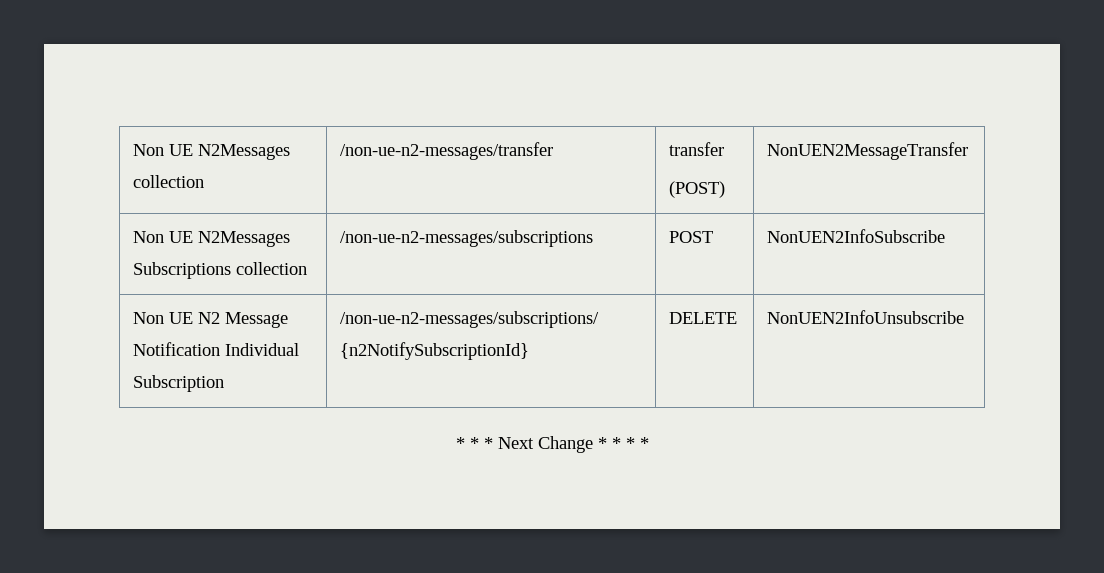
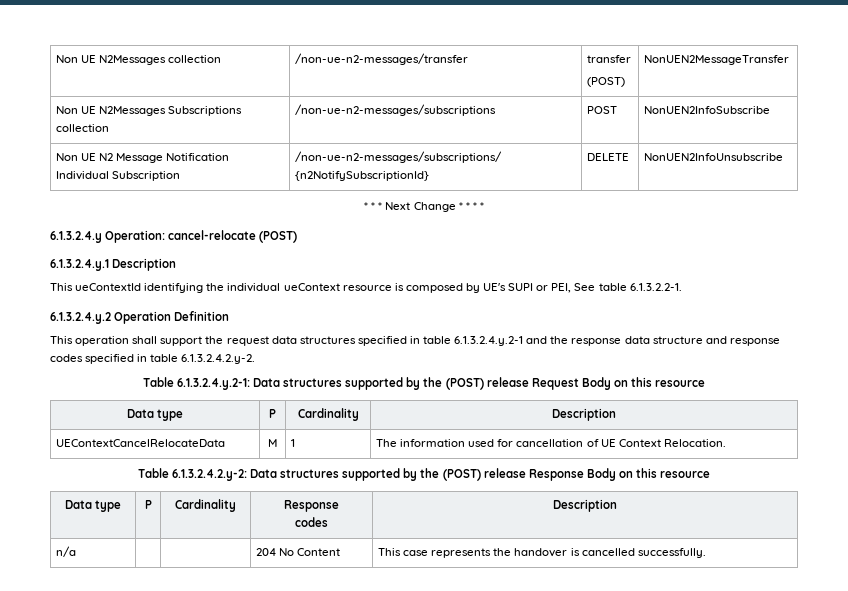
(649, 443) none -> [50,230,298,243] [50,258,177,271] [50,283,682,293] [50,311,230,324] [50,336,780,346] [50,354,256,364] [142,377,706,390] [126,409,184,421] [269,409,276,418] [297,408,359,421] [552,408,616,421] [56,439,226,447] [268,439,277,447] [291,439,296,447] [376,439,726,447] [137,468,711,481] [64,500,122,512] [144,500,152,509] [175,499,236,512] [284,500,339,512] [295,517,328,527] [553,499,617,512] [56,546,77,557] [256,548,341,556] [378,548,706,558] // 6.1.3.2.4.y Operation: cancel-relocate (POST) // 6.1.3.2.4.y.1 Description // This ueContextId identifying the individual ueContext resource is composed by UE's SUPI or PEI, See table 6.1.3.2.2-1. // 6.1.3.2.4.y.2 Operation Definition // This operation shall support the request data structures specified in table 6.1.3.2.4.y.2-1 and the response data structure and response codes specified in table 6.1.3.2.4.2.y-2. // Table 6.1.3.2.4.y.2-1: Data structures supported by the (POST) release Request Body on this resource // Data type | P | Cardinality | Description // UEContextCancelRelocateData | M | 1 | The information used for cancellation of UE Context Relocation. // Table 6.1.3.2.4.2.y-2: Data structures supported by the (POST) release Response Body on this resource // Data type | P | Cardinality | Response // codes | Description // n/a | | | 204 No Content | This case represents the handover is cancelled successfully.

